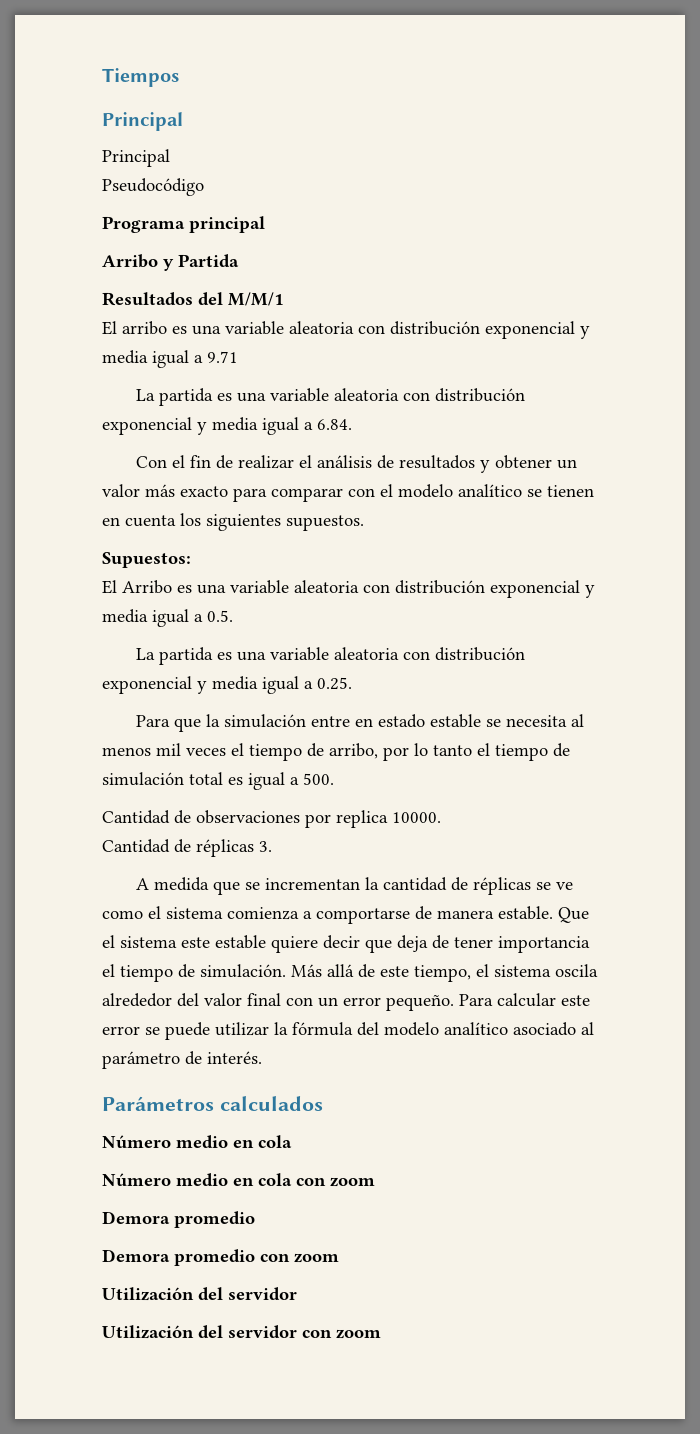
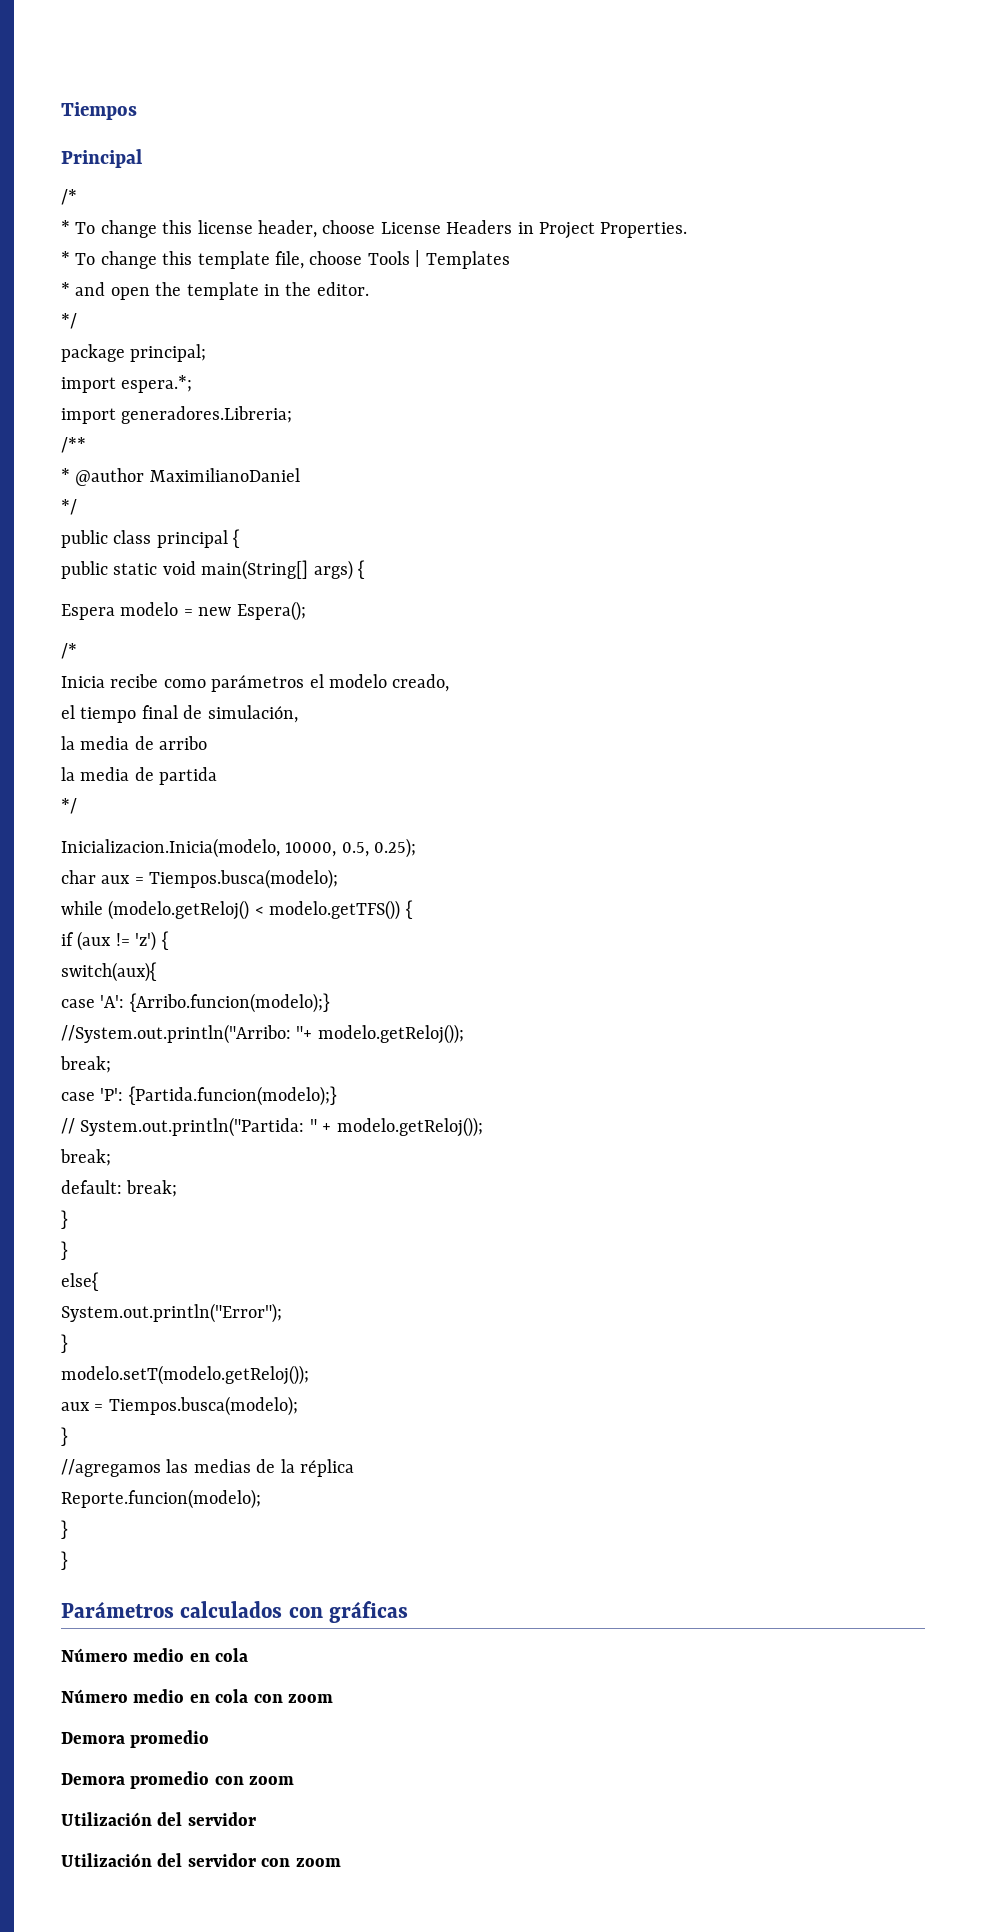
[102,149,170,167] [102,178,204,196] [102,216,265,233] [102,254,239,271] [102,292,284,306] [102,321,590,339] [102,350,238,368] [136,388,526,406] [102,417,352,435] [136,455,578,473] [102,484,594,502] [102,513,364,531] [102,552,191,568] [102,580,595,598] [102,609,233,627] [136,647,526,665] [102,676,352,694] [136,714,585,732] [102,743,570,761] [102,772,334,790] [102,810,441,828] [102,839,272,857] [136,877,574,895] [102,906,589,924] [102,935,590,953] [102,964,598,982] [102,993,590,1011] [102,1022,594,1040] [102,1051,262,1069] Principal // Pseudocódigo // Programa principal // Arribo y Partida // Resultados del M/M/1 // El arribo es una variable aleatoria con distribución exponencial y media igual a 9.71 // La partida es una variable aleatoria con distribución exponencial y media igual a 6.84. // Con el fin de realizar el análisis de resultados y obtener un valor más exacto para comparar con el modelo analítico se tienen en cuenta los siguientes supuestos. // Supuestos: // El Arribo es una variable aleatoria con distribución exponencial y media igual a 0.5. // La partida es una variable aleatoria con distribución exponencial y media igual a 0.25. // Para que la simulación entre en estado estable se necesita al menos mil veces el tiempo de arribo, por lo tanto el tiempo de simulación total es igual a 500. // Cantidad de observaciones por replica 10000. // Cantidad de réplicas 3. // A medida que se incrementan la cantidad de réplicas se ve como el sistema comienza a comportarse de manera estable. Que el sistema este estable quiere decir que deja de tener importancia el tiempo de simulación. Más allá de este tiempo, el sistema oscila alrededor del valor final con un error pequeño. Para calcular este error se puede utilizar la fórmula del modelo analítico asociado al parámetro de interés. -> [61,189,77,205] [61,220,688,239] [61,250,510,269] [61,282,369,300] [61,313,77,329] [61,344,207,362] [61,375,193,393] [61,406,293,424] [61,437,86,453] [61,468,300,486] [61,499,77,515] [61,529,241,548] [61,560,365,580] [61,601,306,621] [61,643,77,659] [61,674,450,692] [61,705,298,723] [61,736,208,750] [61,767,218,785] [61,798,77,814] [61,838,417,858] [61,869,339,889] [61,900,413,920] [61,931,169,951] [61,962,157,982] [61,993,330,1013] [61,1024,464,1044] [60,1056,111,1073] [61,1086,337,1106] [61,1117,483,1137] [60,1149,111,1166] [61,1180,178,1197] [61,1210,68,1229] [61,1241,68,1260] [61,1272,99,1291] [61,1303,282,1323] [61,1334,68,1353] [61,1365,309,1385] [61,1396,298,1416] [61,1427,68,1446] [61,1459,354,1477] [61,1489,261,1509] [61,1520,68,1539] [61,1551,68,1570] /* // * To change this license header, choose License Headers in Project Properties. // * To change this template file, choose Tools | Templates // * and open the template in the editor. // */ // package principal; // import espera.*; // import generadores.Libreria; // /** // * @author MaximilianoDaniel // */ // public class principal { // public static void main(String[] args) { // Espera modelo = new Espera(); // /* // Inicia recibe como parámetros el modelo creado, // el tiempo final de simulación, // la media de arribo // la media de partida // */ // Inicializacion.Inicia(modelo, 10000, 0.5, 0.25); // char aux = Tiempos.busca(modelo); // while (modelo.getReloj() < modelo.getTFS()) { // if (aux != 'z') { // switch(aux){ // case 'A': {Arribo.funcion(modelo);} // //System.out.println("Arribo: "+ modelo.getReloj()); // break; // case 'P': {Partida.funcion(modelo);} // // System.out.println("Partida: " + modelo.getReloj()); // break; // default: break; // } // } // else{ // System.out.println("Error"); // } // modelo.setT(modelo.getReloj()); // aux = Tiempos.busca(modelo); // } // //agregamos las medias de la réplica // Reporte.funcion(modelo); // } // }
(323, 1103) none -> [288,1601,409,1623] con gráficas

